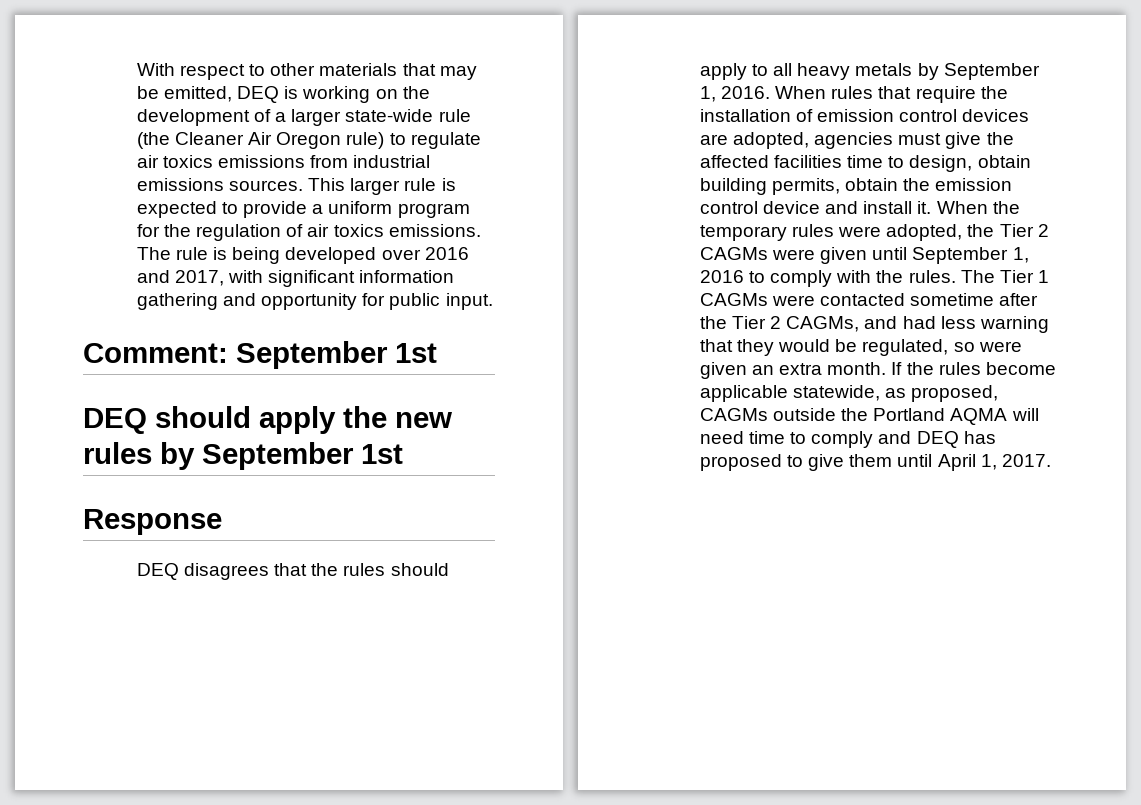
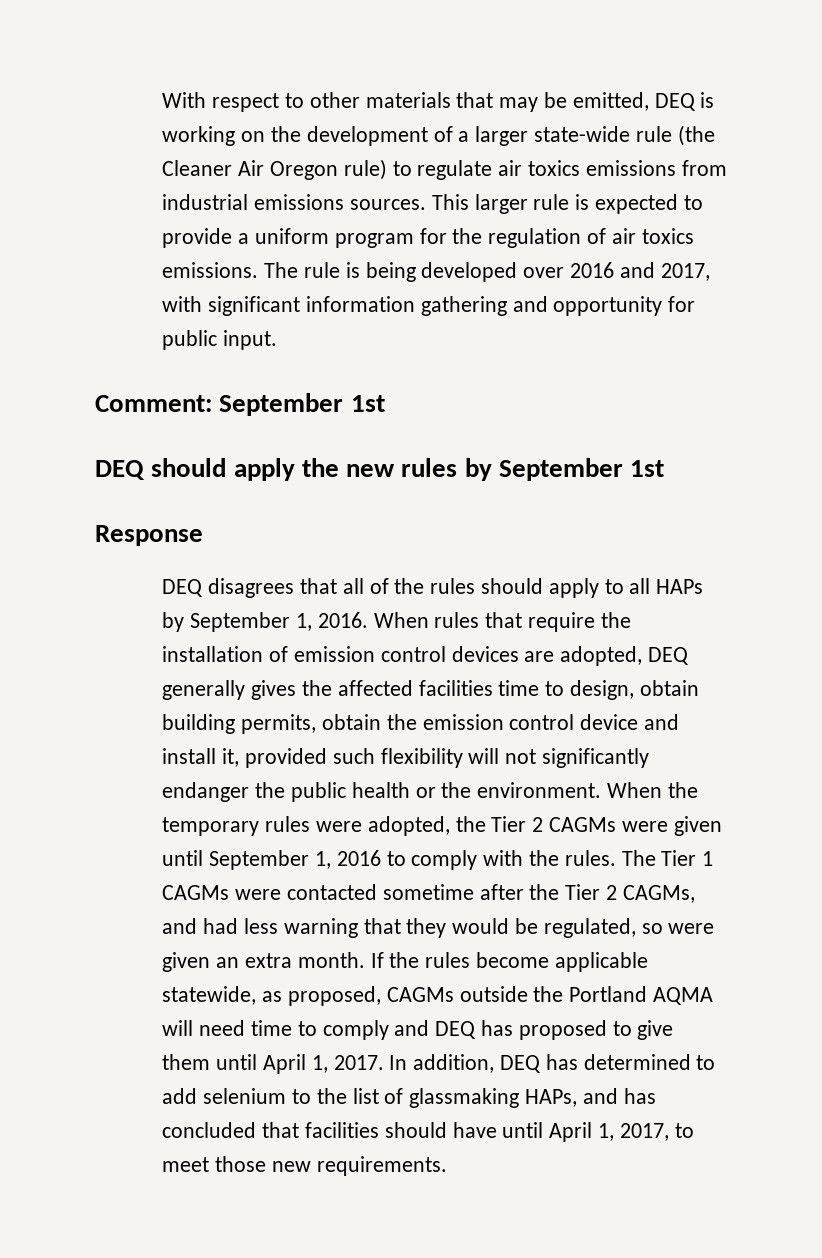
(308, 569) none -> [342,578,389,594] all of
[797,63,913,80] heavy metals -> [656,579,704,594] HAPs
[814,132,982,149] agencies must give -> [647,647,689,665] [162,680,297,700] DEQ generally gives
[917,201,932,214] it. -> [222,748,649,768] [162,782,602,802] it, provided such flexibility will not significantly endanger the public health or the environment.
(1051, 460) none -> [389,1054,716,1073] [162,1088,656,1108] [162,1122,694,1142] [162,1156,447,1176] In addition, DEQ has determined to add selenium to the list of glassmaking HAPs, and has concluded that facilities should have until April 1, 2017, to meet those new requirements.

